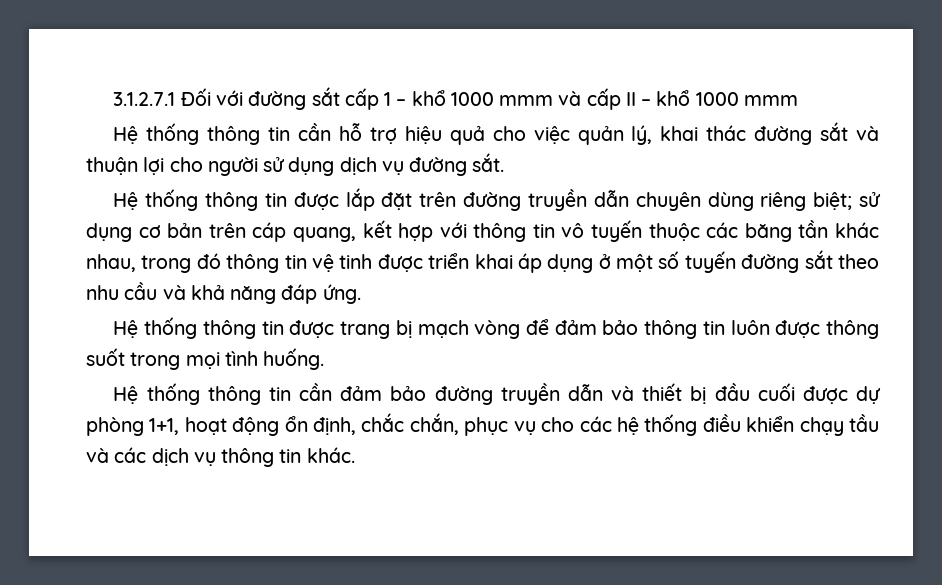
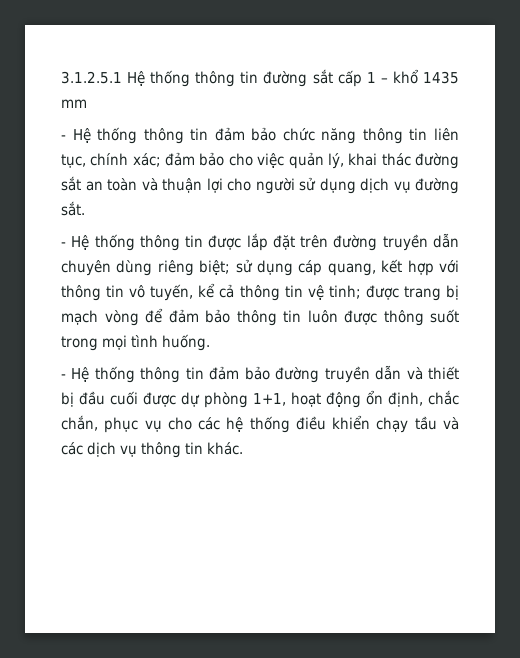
[113,88,244,106] 3.1.2.7.1 Đối với -> [61,70,259,87] 3.1.2.5.1 Hệ thống thông tin
[450,88,798,110] [113,123,485,145] 1000 mmm và cấp II – khổ 1000 mmm // Hệ thống thông tin cần hỗ trợ hiệu quả -> [422,71,459,84] [61,99,87,108] [61,127,459,144] [61,152,225,168] 1435 mm // - Hệ thống thông tin đảm bảo chức năng thông tin liên tục, chính xác; đảm bảo
(849, 131) none -> [85,178,137,191] an toàn
(505, 162) none -> [61,242,66,247] -
[138,223,246,238] cơ bản trên -> (293, 268) none
[591,220,880,242] [86,250,880,273] [86,282,361,304] [113,317,284,339] tuyến thuộc các băng tần khác nhau, trong đó thông tin vệ tinh được triển khai áp dụng ở một số tuyến đường sắt theo nhu cầu và khả năng đáp ứng. // Hệ thống thông tin -> [150,283,361,301] tuyến, kể cả thông tin vệ tinh;
[113,383,333,405] Hệ thống thông tin cần -> [61,366,204,383] - Hệ thống thông tin

